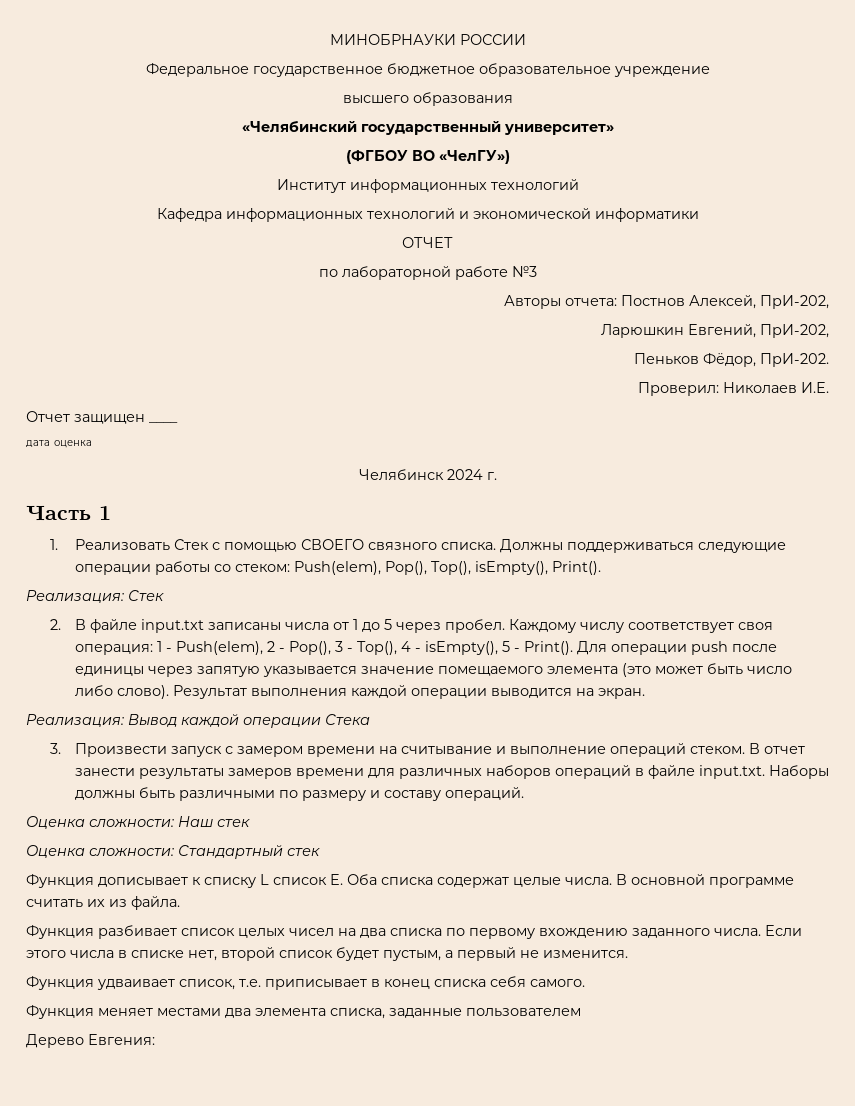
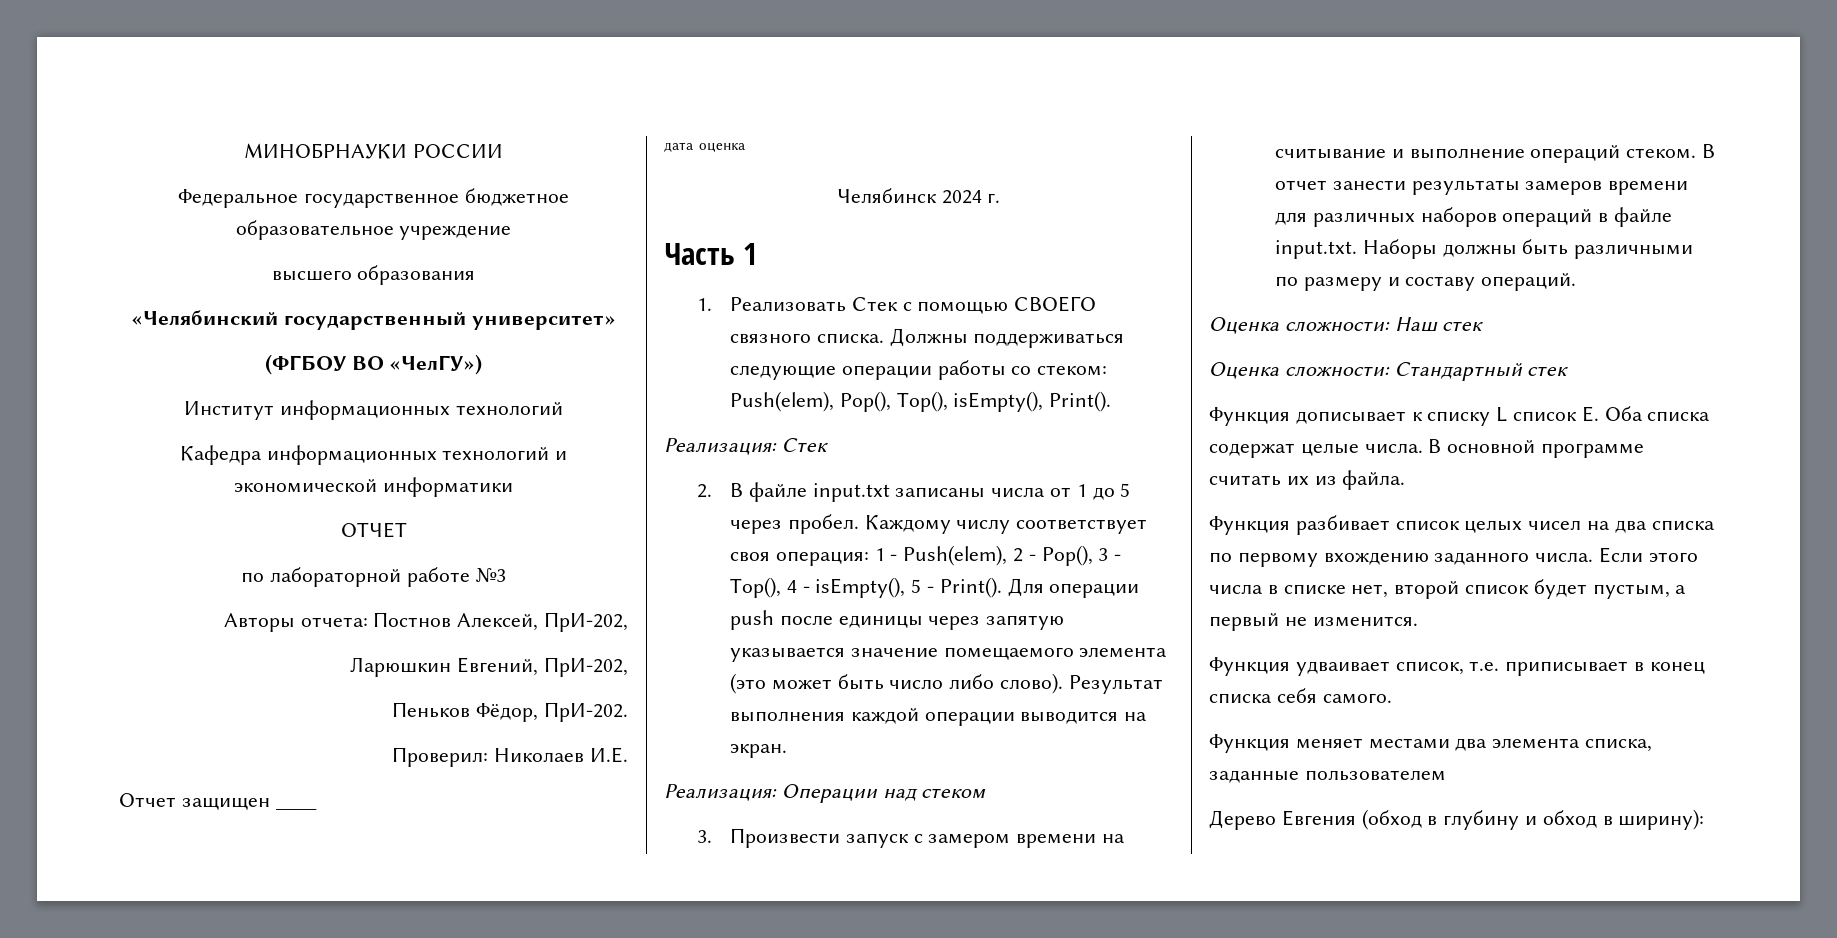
[128,714,370,728] Вывод каждой операции Стека -> [781,784,987,803] Операции над стеком
[88,1034,155,1045] Евгения: -> [1281,809,1705,830] Евгения (обход в глубину и обход в ширину):

